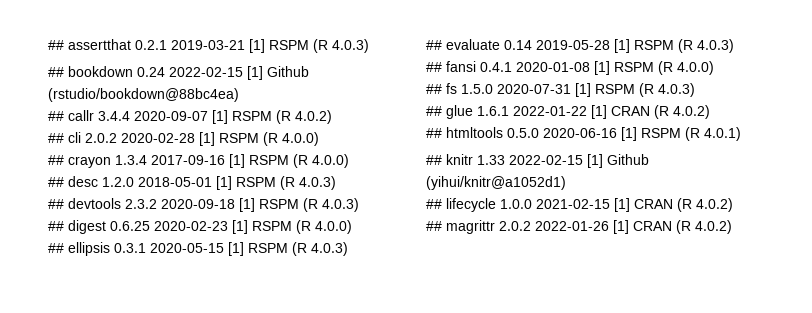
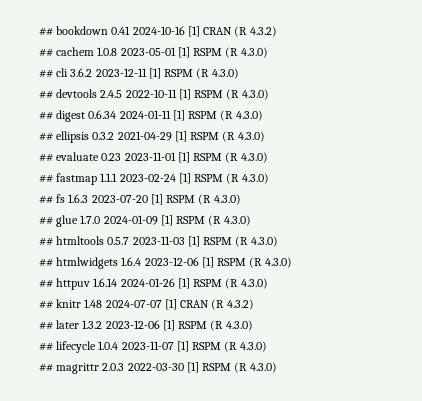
[48,39,369,53] [48,66,309,80] [48,88,239,102] [48,110,332,124] [48,132,319,146] [48,154,349,168] [48,176,336,190] [48,198,359,212] [48,220,352,234] [48,242,348,256] [426,39,734,53] [426,61,714,75] [426,83,695,97] [426,105,710,119] [426,127,741,141] [426,154,649,168] [426,176,566,190] [426,198,733,212] [426,220,732,234] ## assertthat 0.2.1 2019-03-21 [1] RSPM (R 4.0.3) // ## bookdown 0.24 2022-02-15 [1] Github (rstudio/bookdown@88bc4ea) // ## callr 3.4.4 2020-09-07 [1] RSPM (R 4.0.2) // ## cli 2.0.2 2020-02-28 [1] RSPM (R 4.0.0) // ## crayon 1.3.4 2017-09-16 [1] RSPM (R 4.0.0) // ## desc 1.2.0 2018-05-01 [1] RSPM (R 4.0.3) // ## devtools 2.3.2 2020-09-18 [1] RSPM (R 4.0.3) // ## digest 0.6.25 2020-02-23 [1] RSPM (R 4.0.0) // ## ellipsis 0.3.1 2020-05-15 [1] RSPM (R 4.0.3) // ## evaluate 0.14 2019-05-28 [1] RSPM (R 4.0.3) // ## fansi 0.4.1 2020-01-08 [1] RSPM (R 4.0.0) // ## fs 1.5.0 2020-07-31 [1] RSPM (R 4.0.3) // ## glue 1.6.1 2022-01-22 [1] CRAN (R 4.0.2) // ## htmltools 0.5.0 2020-06-16 [1] RSPM (R 4.0.1) // ## knitr 1.33 2022-02-15 [1] Github (yihui/knitr@a1052d1) // ## lifecycle 1.0.0 2021-02-15 [1] CRAN (R 4.0.2) // ## magrittr 2.0.2 2022-01-26 [1] CRAN (R 4.0.2) -> [39,26,277,37] [39,47,268,58] [39,68,239,79] [39,89,269,100] [39,110,263,122] [39,131,265,143] [39,152,268,163] [39,173,269,185] [39,194,241,205] [39,215,251,227] [39,236,278,247] [39,257,292,269] [39,278,268,290] [39,299,254,310] [39,320,253,331] [39,341,267,353] [39,362,277,374] ## bookdown 0.41 2024-10-16 [1] CRAN (R 4.3.2) // ## cachem 1.0.8 2023-05-01 [1] RSPM (R 4.3.0) // ## cli 3.6.2 2023-12-11 [1] RSPM (R 4.3.0) // ## devtools 2.4.5 2022-10-11 [1] RSPM (R 4.3.0) // ## digest 0.6.34 2024-01-11 [1] RSPM (R 4.3.0) // ## ellipsis 0.3.2 2021-04-29 [1] RSPM (R 4.3.0) // ## evaluate 0.23 2023-11-01 [1] RSPM (R 4.3.0) // ## fastmap 1.1.1 2023-02-24 [1] RSPM (R 4.3.0) // ## fs 1.6.3 2023-07-20 [1] RSPM (R 4.3.0) // ## glue 1.7.0 2024-01-09 [1] RSPM (R 4.3.0) // ## htmltools 0.5.7 2023-11-03 [1] RSPM (R 4.3.0) // ## htmlwidgets 1.6.4 2023-12-06 [1] RSPM (R 4.3.0) // ## httpuv 1.6.14 2024-01-26 [1] RSPM (R 4.3.0) // ## knitr 1.48 2024-07-07 [1] CRAN (R 4.3.2) // ## later 1.3.2 2023-12-06 [1] RSPM (R 4.3.0) // ## lifecycle 1.0.4 2023-11-07 [1] RSPM (R 4.3.0) // ## magrittr 2.0.3 2022-03-30 [1] RSPM (R 4.3.0)

